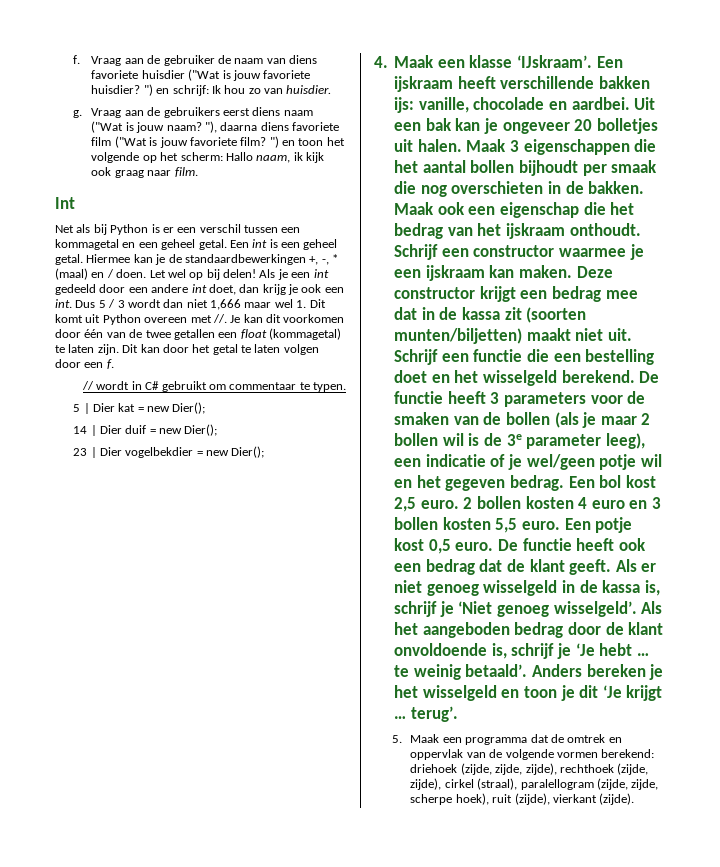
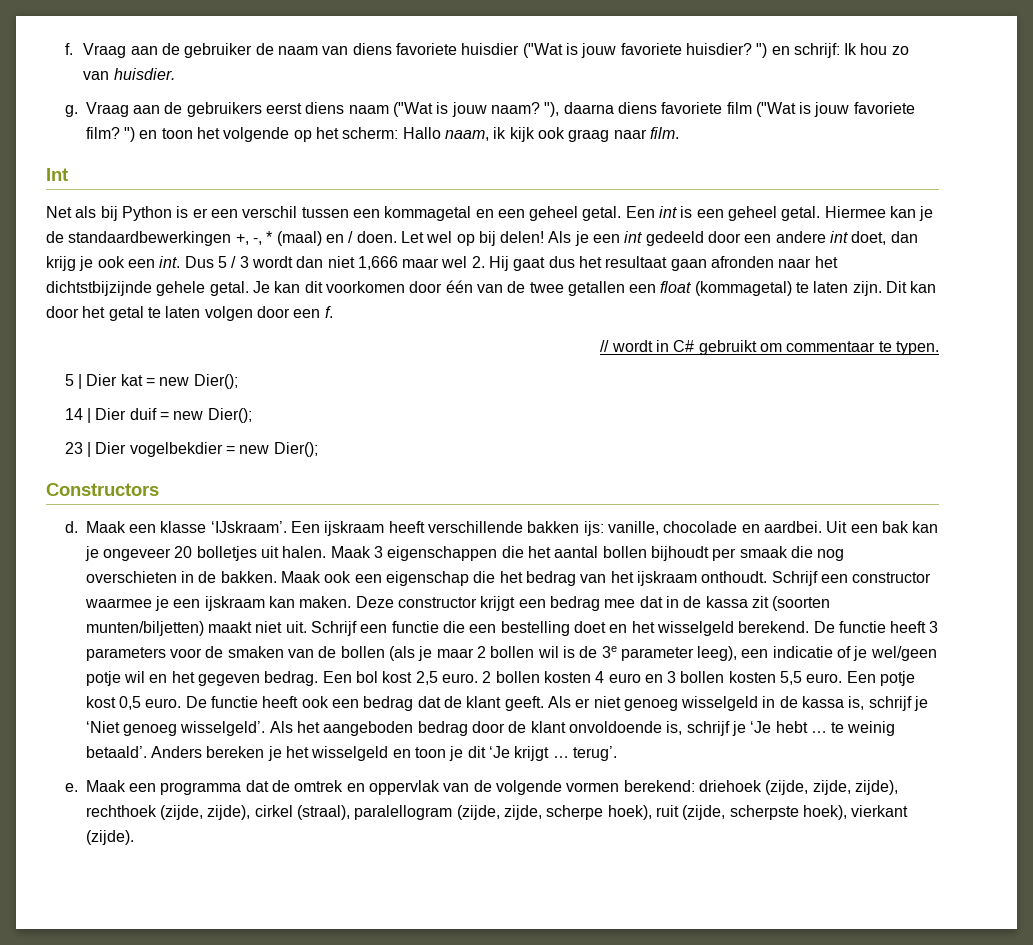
[296,299,326,308] [55,314,227,325] 1. Dit komt uit Python overeen met //. -> [471,256,838,271] [46,281,249,296] 2. Hij gaat dus het resultaat gaan afronden naar het dichtstbijzijnde gehele getal.
[374,56,388,68] 4. -> [46,483,159,496] [64,521,78,533] Constructors // d.
[392,735,403,743] 5. -> [64,783,78,792] e.
[514,793,550,805] (zijde), -> [682,805,847,820] (zijde, scherpste hoek),

